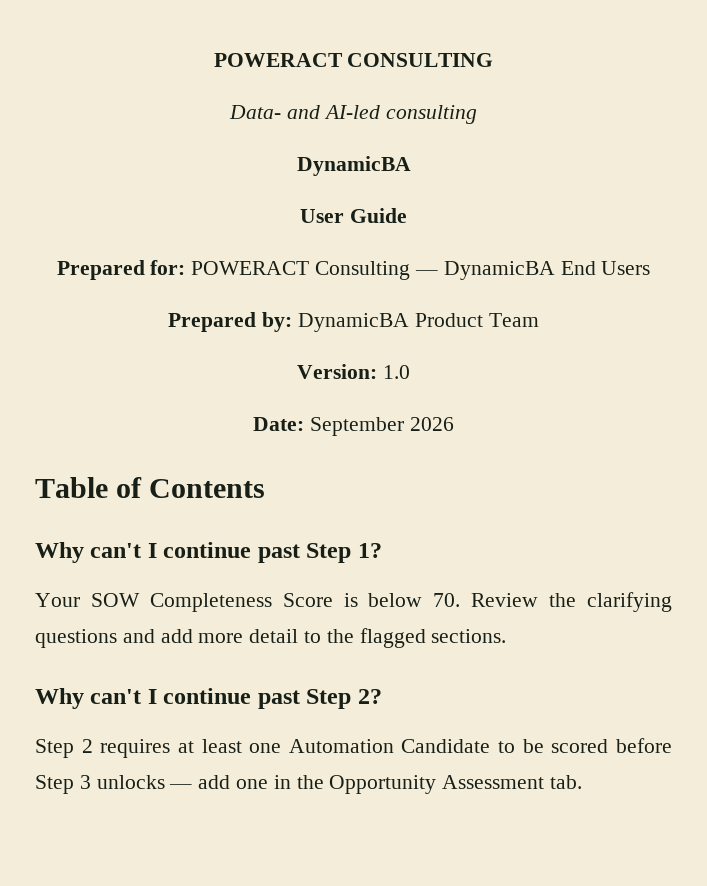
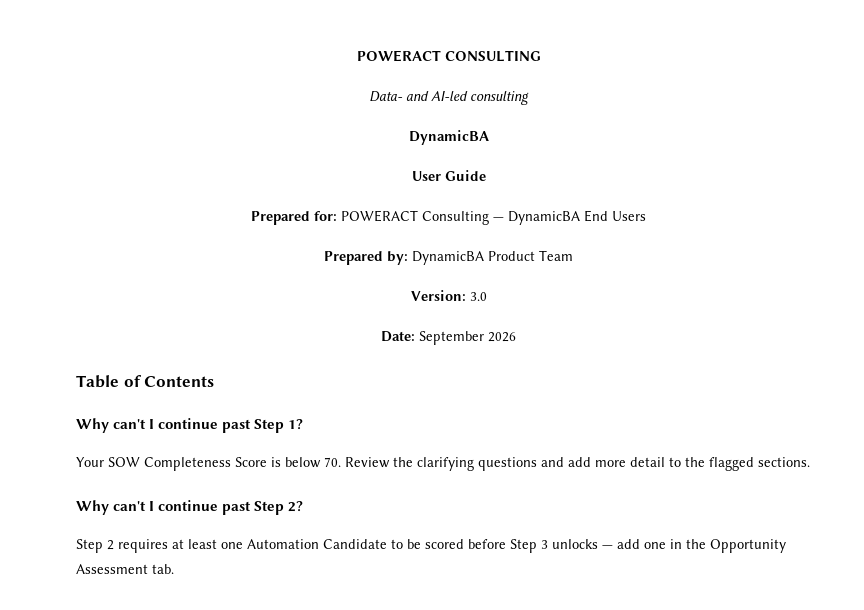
[382,365,410,379] 1.0 -> [469,292,487,301] 3.0

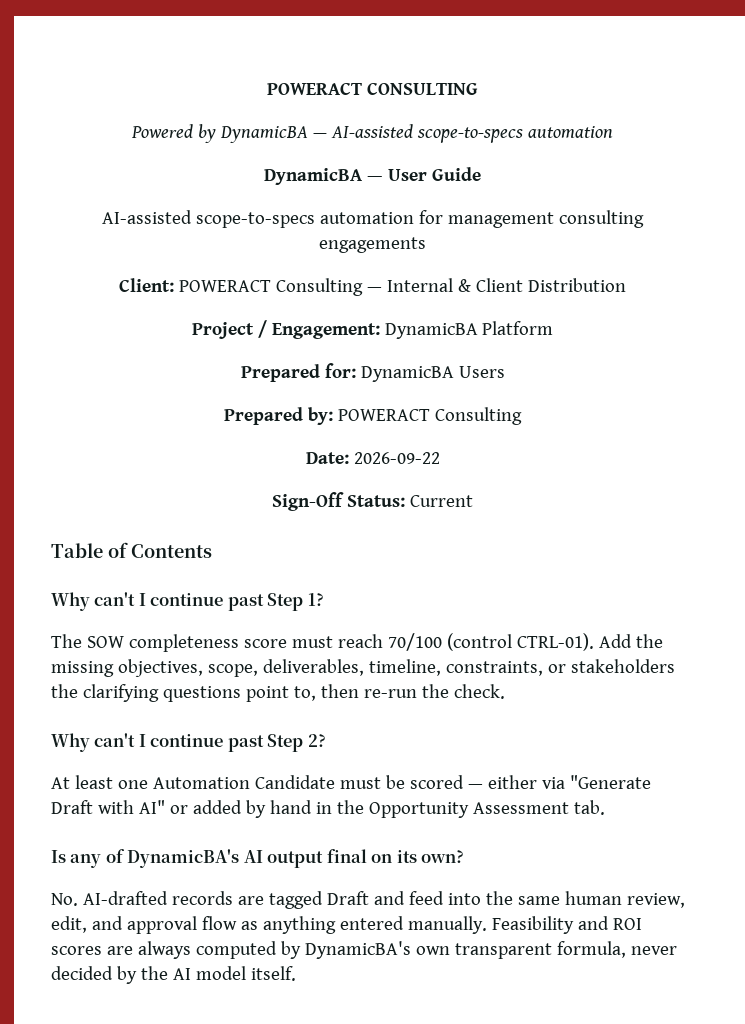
[369,91,529,105] [408,130,489,145] Data- and AI-led consulting // DynamicBA // -> [131,124,613,143] [264,168,384,185] Powered by DynamicBA — AI-assisted scope-to-specs automation // DynamicBA —
[251,210,646,225] [324,250,573,265] [410,290,487,301] [381,331,516,345] Prepared for: POWERACT Consulting — DynamicBA End Users // Prepared by: DynamicBA Product Team // Version: 3.0 // Date: September 2026 -> [102,210,644,228] [319,237,426,253] [119,278,626,296] [191,320,554,339] [240,363,505,382] [224,407,522,425] [305,452,440,464] [272,492,473,511] AI-assisted scope-to-specs automation for management consulting engagements // Client: POWERACT Consulting — Internal & Client Distribution // Project / Engagement: DynamicBA Platform // Prepared for: DynamicBA Users // Prepared by: POWERACT Consulting // Date: 2026-09-22 // Sign-Off Status: Current
[76,457,810,471] Your SOW Completeness Score is below 70. Review the clarifying questions and add more detail to the flagged sections. -> [51,633,663,652] [51,659,675,677] [51,684,505,702] The SOW completeness score must reach 70/100 (control CTRL-01). Add the missing objectives, scope, deliverables, timeline, constraints, or stakeholders the clarifying questions point to, then re-run the check.
[76,539,184,553] Step 2 requires at -> [51,777,70,789] At
[391,539,403,549] to -> [339,777,381,789] must
[468,539,666,553] before Step 3 unlocks — add one -> [467,775,651,789] [51,800,312,818] — either via "Generate Draft with AI" or added by hand
(174, 569) none -> [51,849,465,868] [51,891,685,909] [51,916,642,934] [51,941,677,959] [51,966,296,984] // Is any of DynamicBA's AI output final on its own? // No. AI-drafted records are tagged Draft and feed into the same human review, edit, and approval flow as anything entered manually. Feasibility and ROI scores are always computed by DynamicBA's own transparent formula, never decided by the AI model itself.

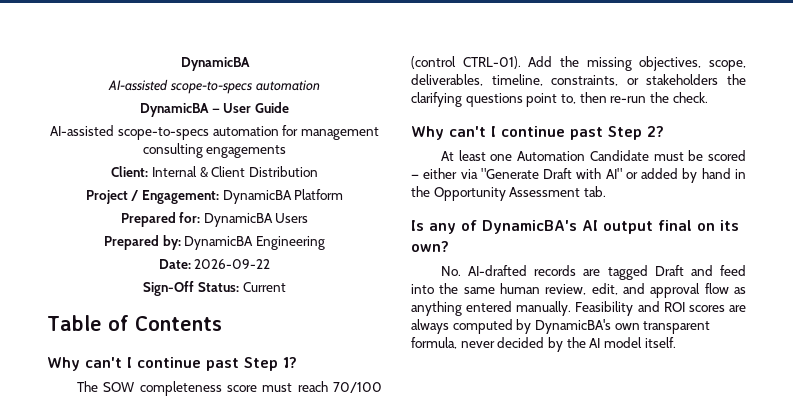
[267,82,478,95] [131,124,327,143] POWERACT CONSULTING // Powered by DynamicBA — -> [180,57,250,71] DynamicBA //
[179,278,383,296] POWERACT Consulting — -> (149, 171) none
[337,407,522,425] POWERACT Consulting -> [184,236,325,250] DynamicBA Engineering

